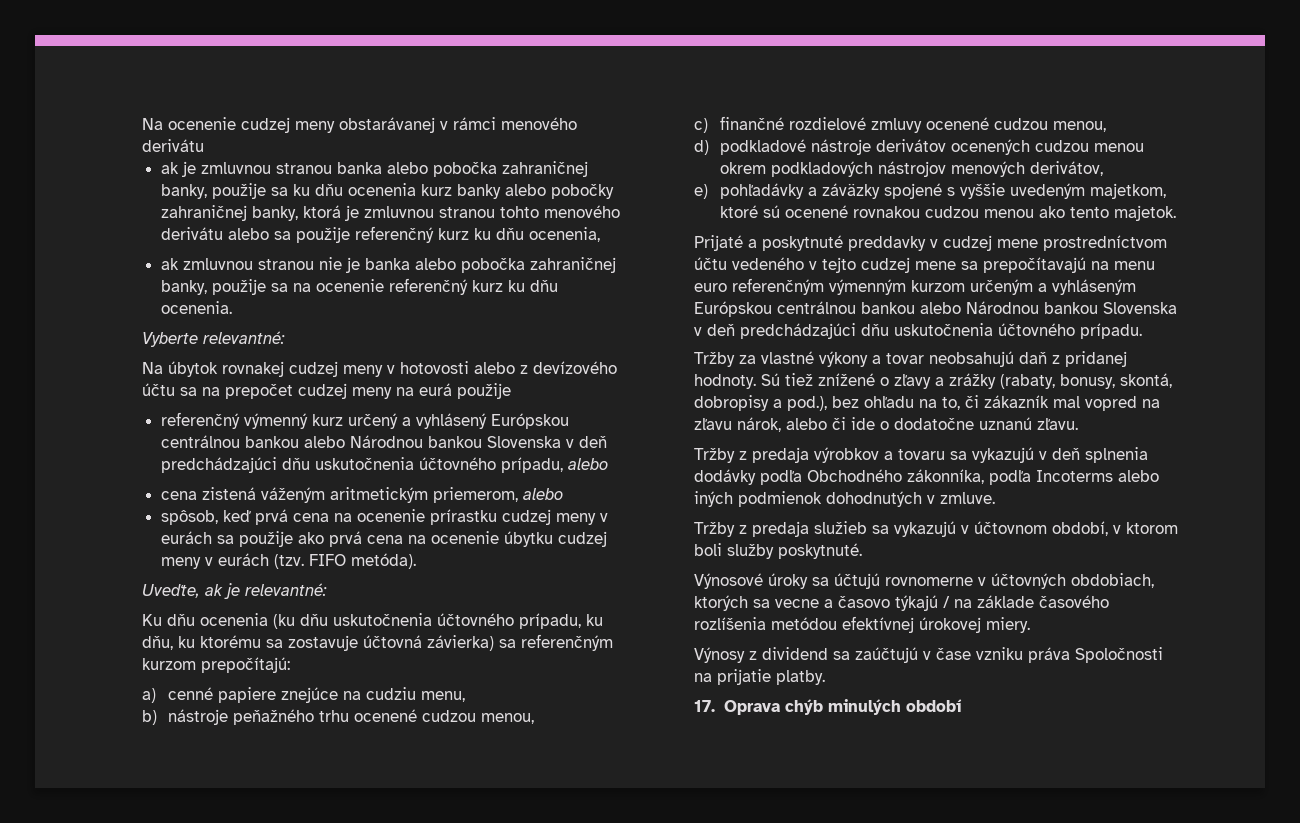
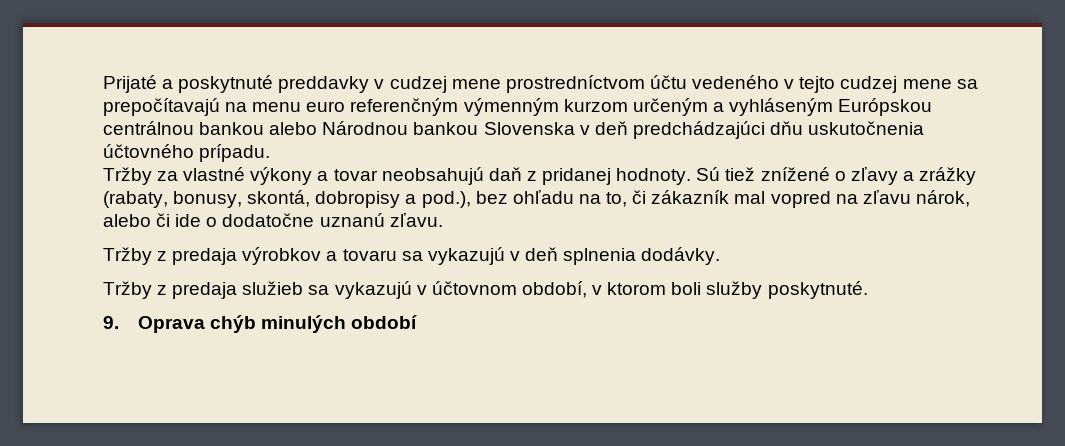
[142,117,578,133] [142,139,205,152] [161,161,589,177] [161,183,615,199] [161,205,621,221] [161,226,601,243] [161,257,617,273] [161,278,559,295] [161,301,233,314] [142,331,286,347] [142,361,618,377] [142,383,512,399] [161,412,570,429] [161,435,608,448] [161,457,609,473] [161,487,564,503] [161,509,609,525] [161,531,608,547] [161,553,417,569] [142,583,328,599] [142,613,604,629] [142,634,614,651] [142,657,291,673] [142,687,465,703] [142,709,534,725] [694,116,1106,133] [694,139,1144,155] [719,161,1103,177] [694,183,1166,199] [719,205,1176,221] Na ocenenie cudzej meny obstarávanej v rámci menového derivátu // ak je zmluvnou stranou banka alebo pobočka zahraničnej banky, použije sa ku dňu ocenenia kurz banky alebo pobočky zahraničnej banky, ktorá je zmluvnou stranou tohto menového derivátu alebo sa použije referenčný kurz ku dňu ocenenia, // ak zmluvnou stranou nie je banka alebo pobočka zahraničnej banky, použije sa na ocenenie referenčný kurz ku dňu ocenenia. // Vyberte relevantné: // Na úbytok rovnakej cudzej meny v hotovosti alebo z devízového účtu sa na prepočet cudzej meny na eurá použije // referenčný výmenný kurz určený a vyhlásený Európskou centrálnou bankou alebo Národnou bankou Slovenska v deň predchádzajúci dňu uskutočnenia účtovného prípadu, alebo // cena zistená váženým aritmetickým priemerom, alebo // spôsob, keď prvá cena na ocenenie prírastku cudzej meny v eurách sa použije ako prvá cena na ocenenie úbytku cudzej meny v eurách (tzv. FIFO metóda). // Uveďte, ak je relevantné: // Ku dňu ocenenia (ku dňu uskutočnenia účtovného prípadu, ku dňu, ku ktorému sa zostavuje účtovná závierka) sa referenčným kurzom prepočítajú: // a) cenné papiere znejúce na cudziu menu, // b) nástroje peňažného trhu ocenené cudzou menou, // c) finančné rozdielové zmluvy ocenené cudzou menou, // d) podkladové nástroje derivátov ocenených cudzou menou okrem podkladových nástrojov menových derivátov, // e) pohľadávky a záväzky spojené s vyššie uvedeným majetkom, ktoré sú ocenené rovnakou cudzou menou ako tento majetok. // -> (102, 84) none
[694,469,1160,485] [694,491,996,507] dodávky podľa Obchodného zákonníka, podľa Incoterms alebo iných podmienok dohodnutých v zmluve. -> [641,247,721,265] dodávky.
[694,573,1155,589] [694,595,1110,611] [694,616,1031,633] [694,647,1164,663] [694,669,826,685] [694,700,716,712] Výnosové úroky sa účtujú rovnomerne v účtovných obdobiach, ktorých sa vecne a časovo týkajú / na základe časového rozlíšenia metódou efektívnej úrokovej miery. // Výnosy z dividend sa zaúčtujú v čase vzniku práva Spoločnosti na prijatie platby. // 17. -> [102,316,119,329] 9.

